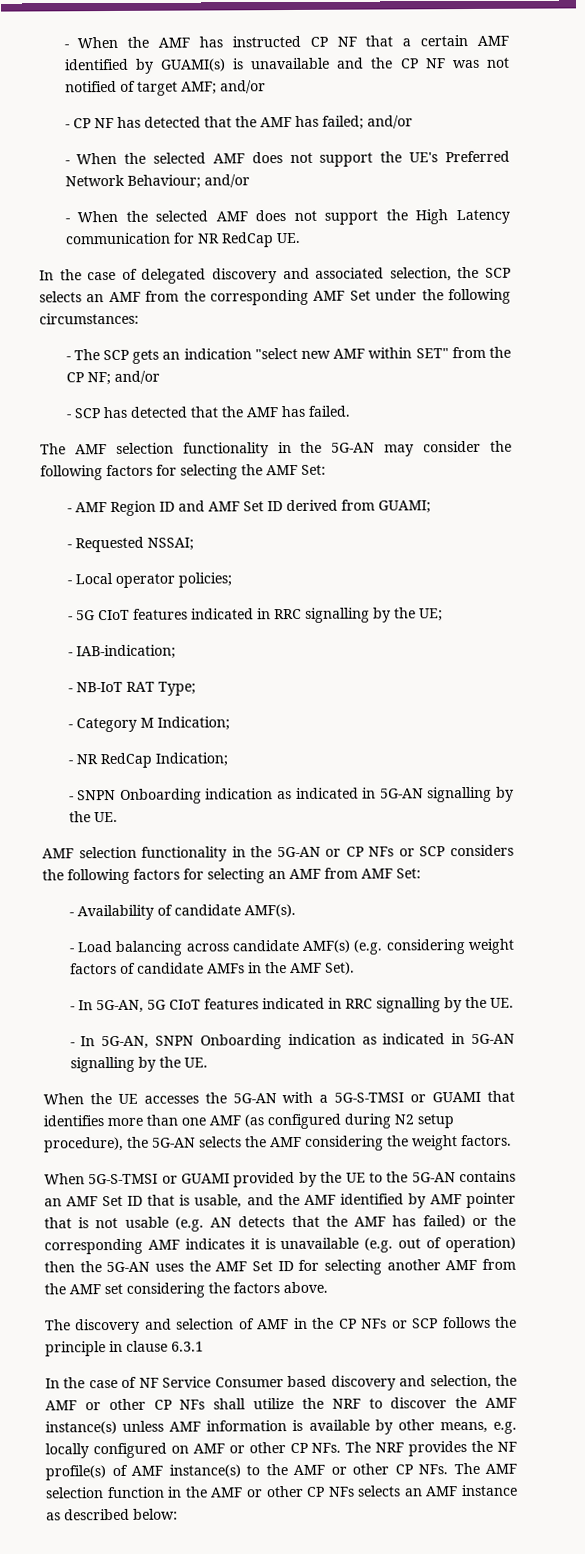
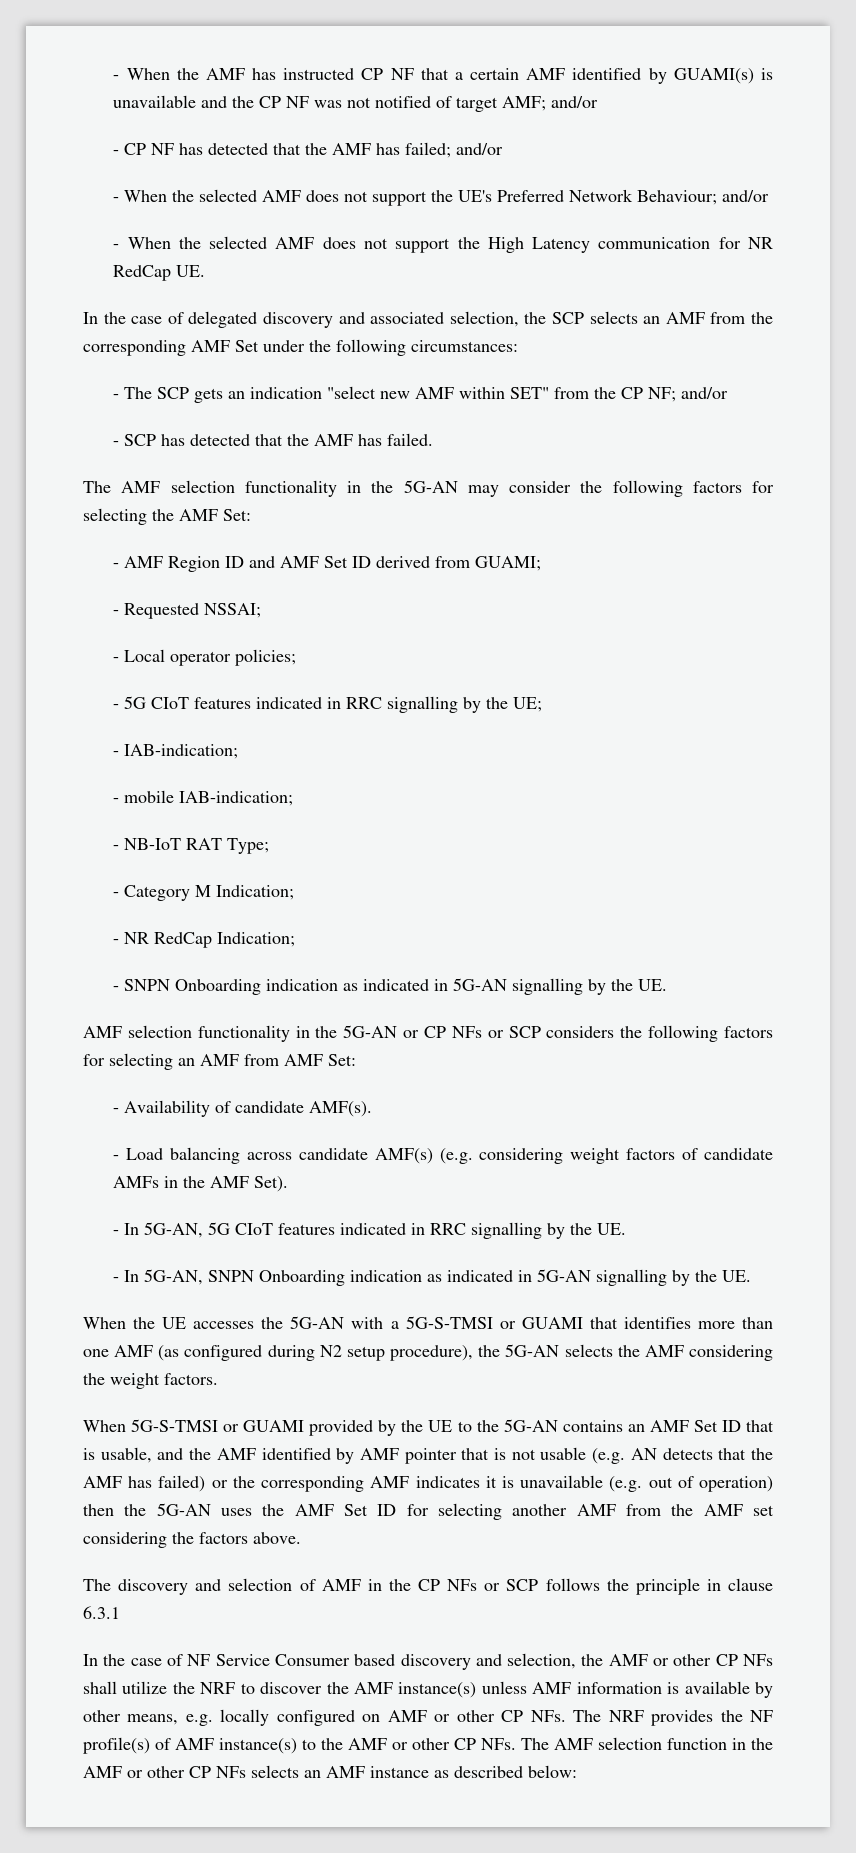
(176, 652) none -> [113,790,294,806] // - mobile IAB-indication;

